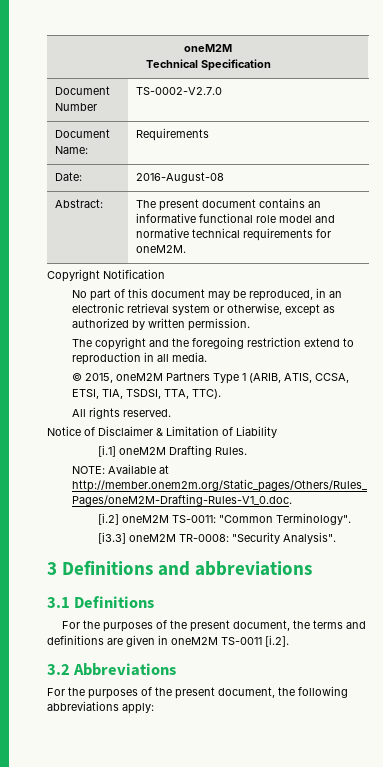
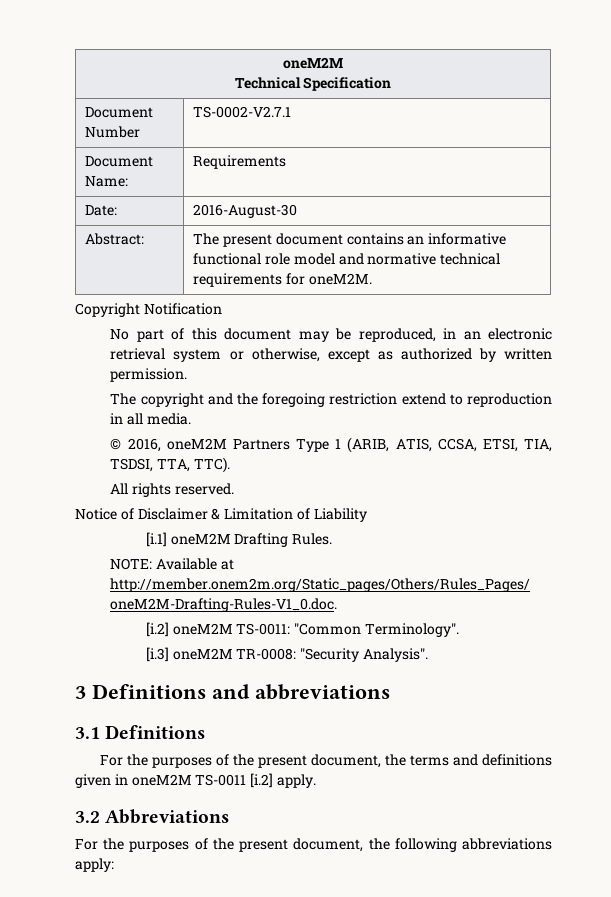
[135,87,222,95] TS-0002-V2.7.0 -> [193,106,292,118] TS-0002-V2.7.1
[135,172,224,183] 2016-August-08 -> [193,204,298,218] 2016-August-30
[85,373,114,383] 2015, -> [127,438,161,452] 2016,
[97,532,126,544] [i3.3] -> [145,647,169,662] [i.3]
[107,638,123,645] are -> (552, 760) none
[265,635,289,647] [i.2]. -> [250,773,316,788] [i.2] apply.

